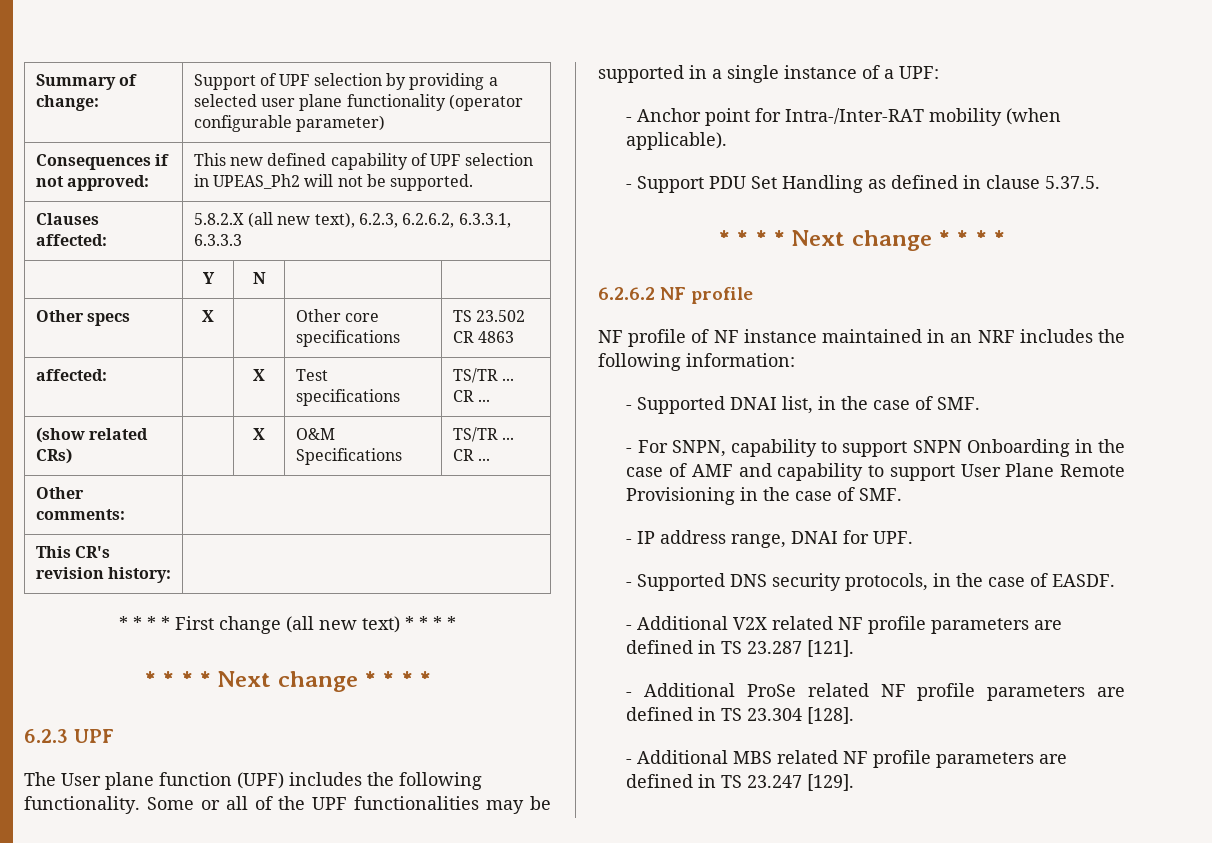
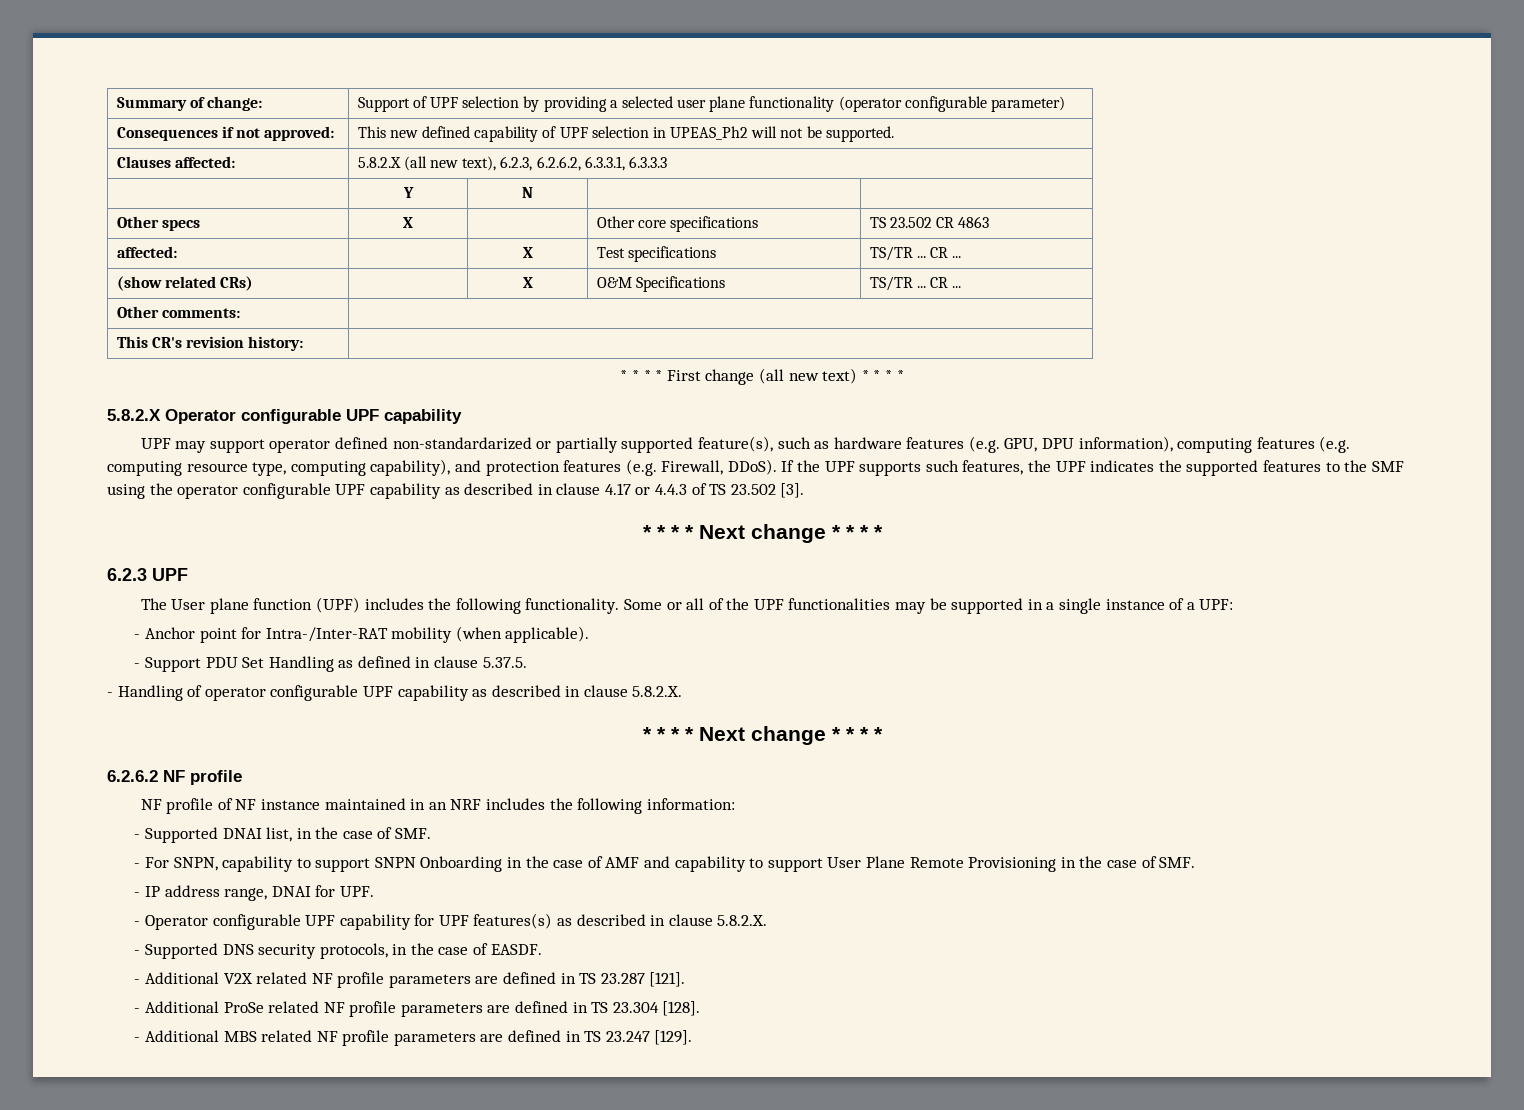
(456, 623) none -> [107,409,462,424] [140,436,1351,453] [107,459,1404,476] [107,483,805,499] // 5.8.2.X Operator configurable UPF capability // UPF may support operator defined non-standardarized or partially supported feature(s), such as hardware features (e.g. GPU, DPU information), computing features (e.g. computing resource type, computing capability), and protection features (e.g. Firewall, DDoS). If the UPF supports such features, the UPF indicates the supported features to the SMF using the operator configurable UPF capability as described in clause 4.17 or 4.4.3 of TS 23.502 [3].
(1101, 182) none -> [107,685,683,701] // - Handling of operator configurable UPF capability as described in clause 5.8.2.X.
(914, 537) none -> [134,913,768,930] // - Operator configurable UPF capability for UPF features(s) as described in clause 5.8.2.X.

